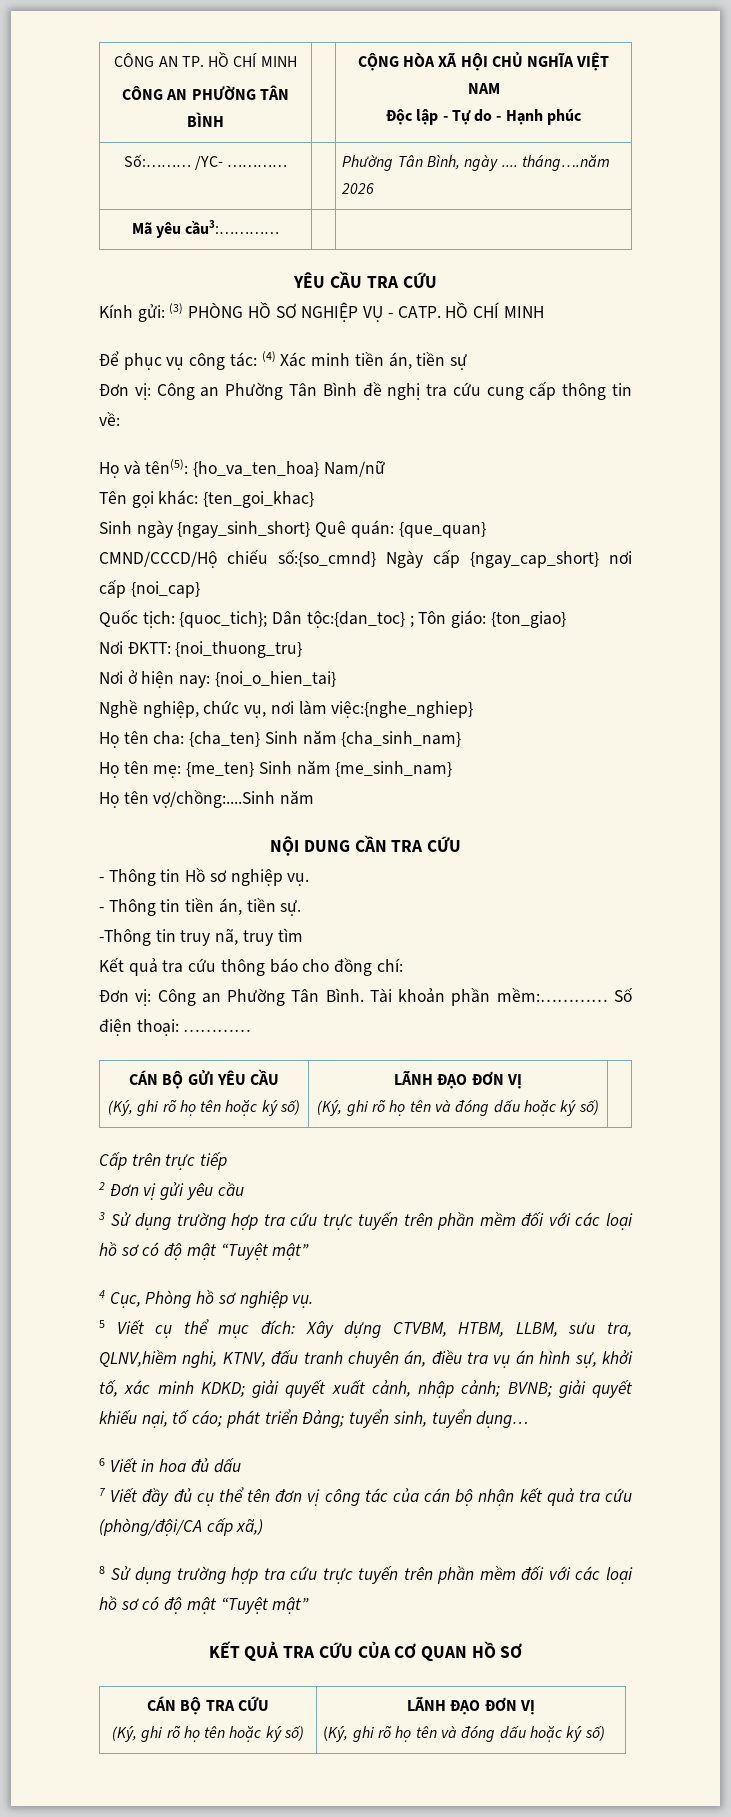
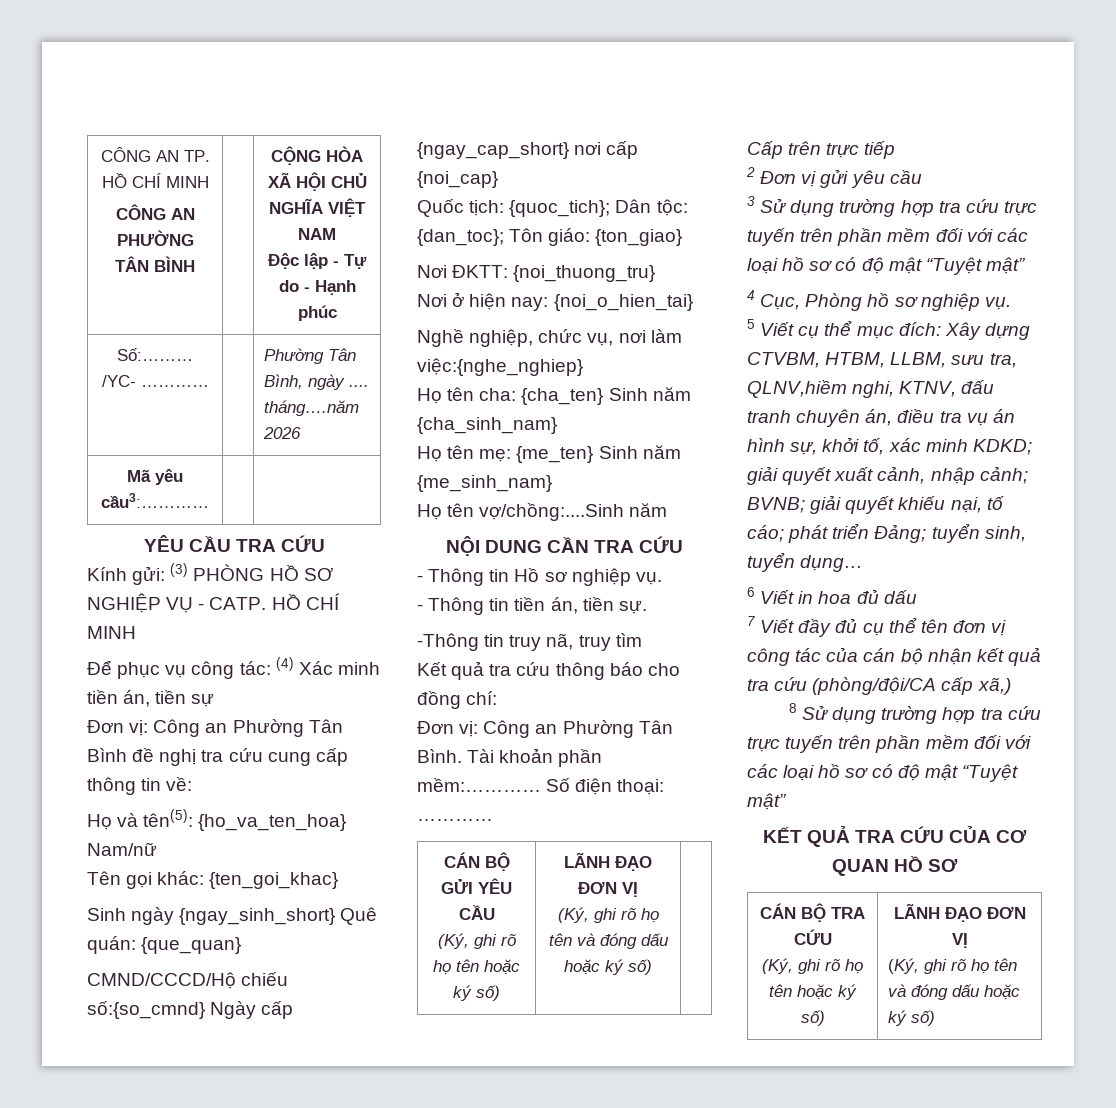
[306,611,414,628] tộc:{dan_toc} ; -> [656,199,688,216] [417,229,504,246] tộc: {dan_toc};

